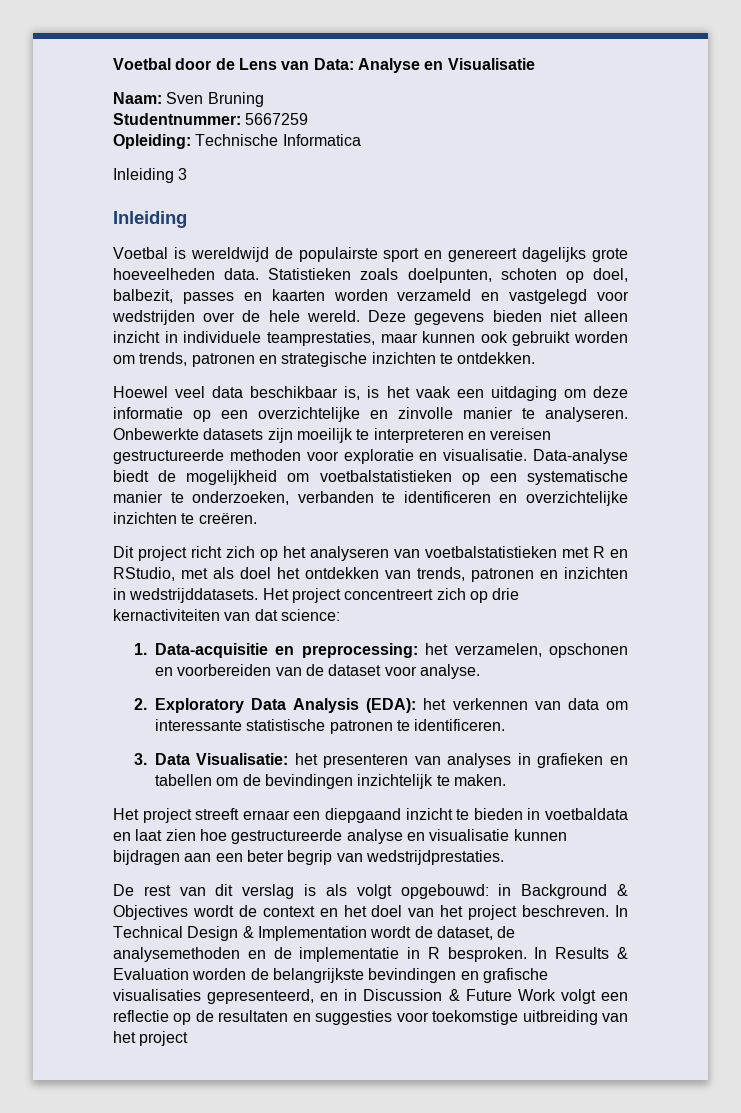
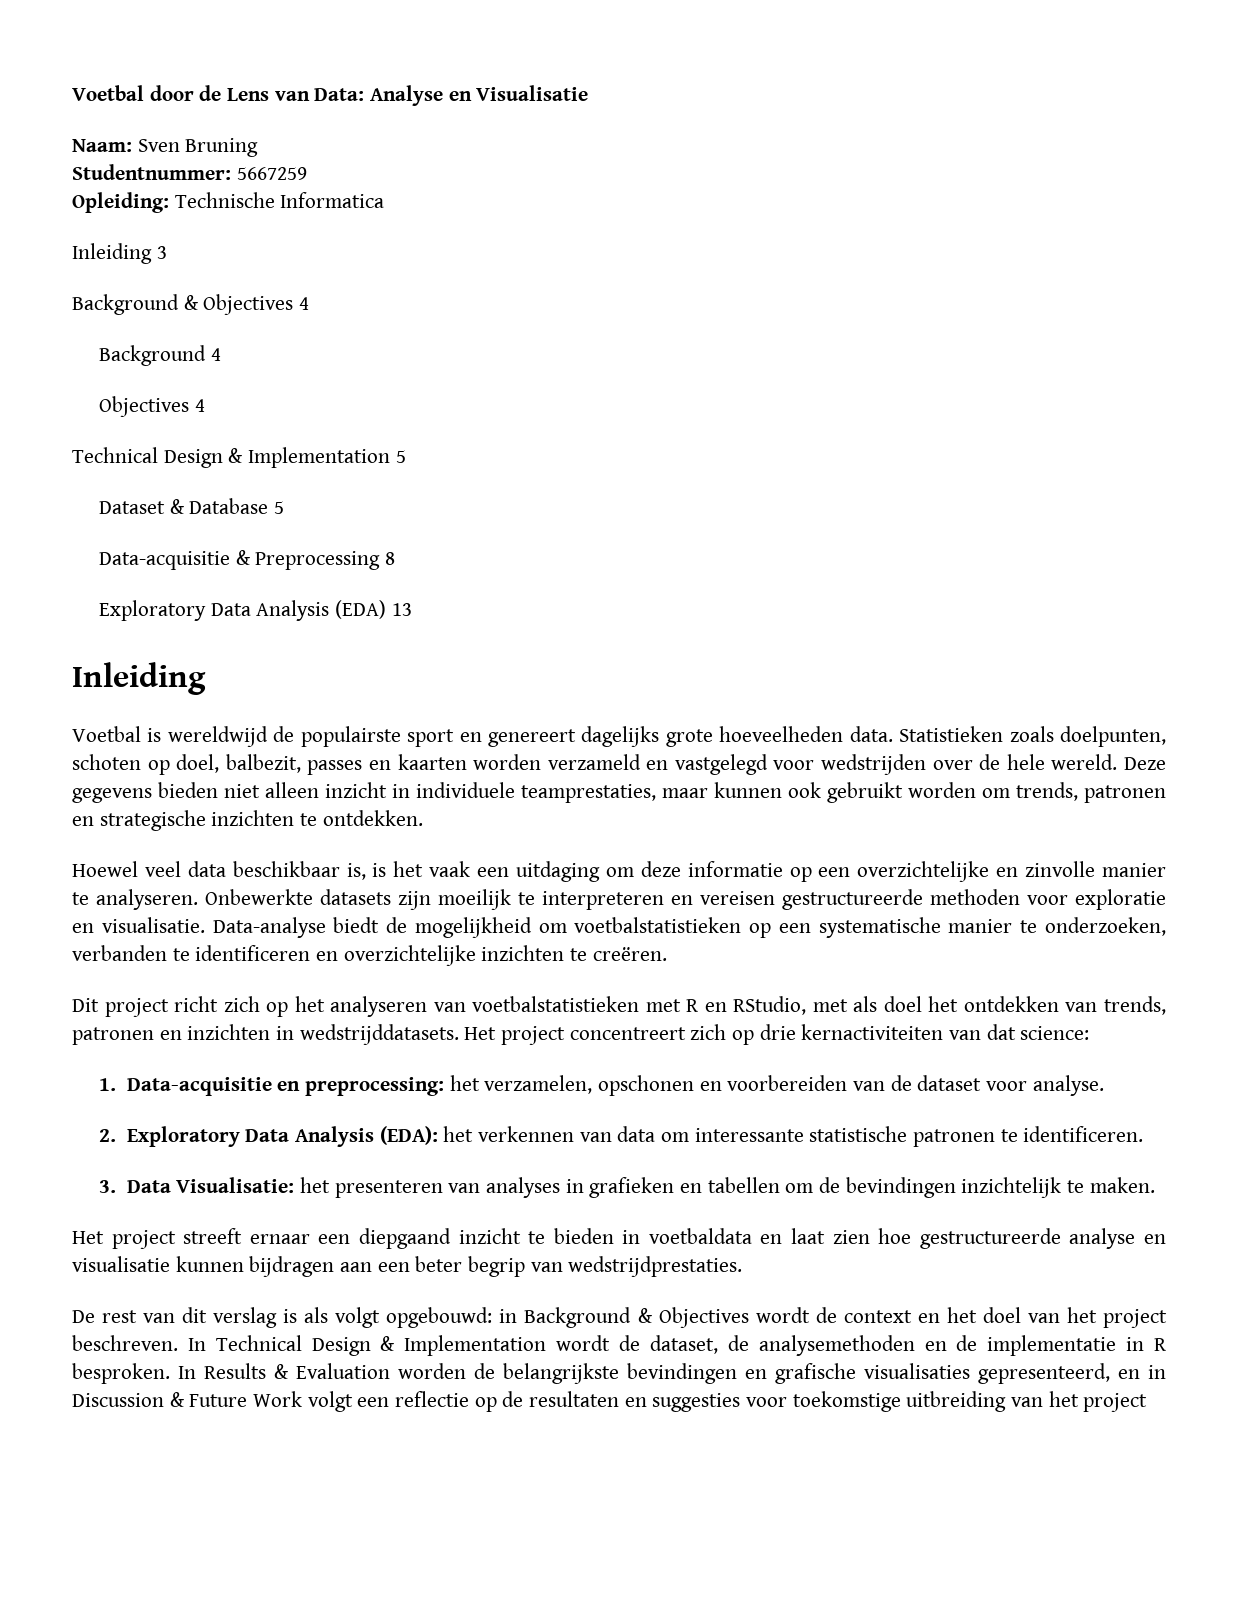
(188, 174) none -> [72,294,310,315] [99,345,221,366] [99,396,205,417] [72,447,406,468] [99,498,285,514] [99,550,396,570] [99,600,412,621] // Background & Objectives 4 // Background 4 // Objectives 4 // Technical Design & Implementation 5 // Dataset & Database 5 // Data-acquisitie & Preprocessing 8 // Exploratory Data Analysis (EDA) 13

